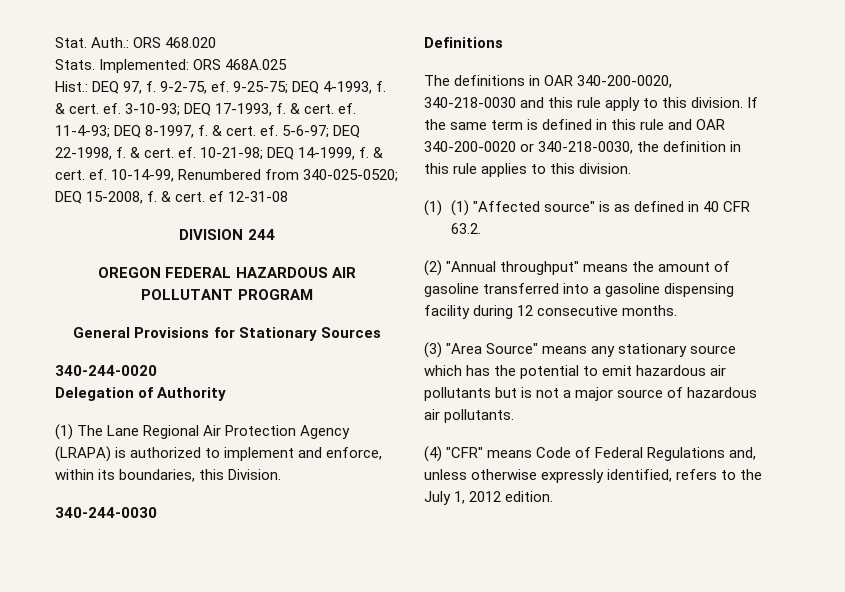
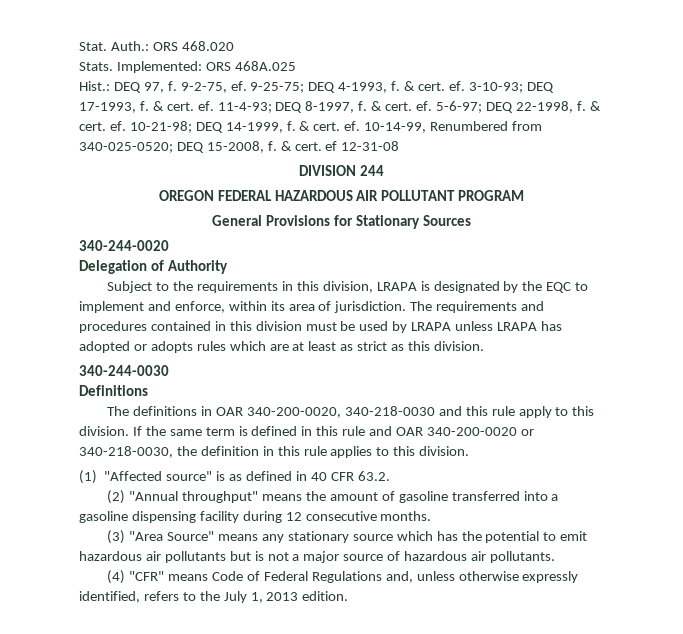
[55,424,351,440] [55,446,202,462] (1) The Lane Regional Air Protection Agency (LRAPA) is authorized -> [107,281,572,293] Subject to the requirements in this division, LRAPA is designated by the EQC
[119,469,282,482] boundaries, this Division. -> [288,301,545,313] [79,321,562,333] [79,341,484,353] area of jurisdiction. The requirements and procedures contained in this division must be used by LRAPA unless LRAPA has adopted or adopts rules which are at least as strict as this division.
[450,200,469,216] (1) -> (97, 477) none
[469,491,502,502] 2012 -> [266,592,299,601] 2013

